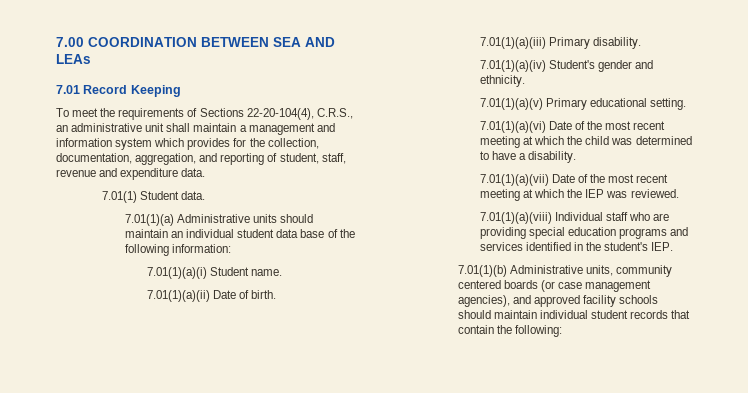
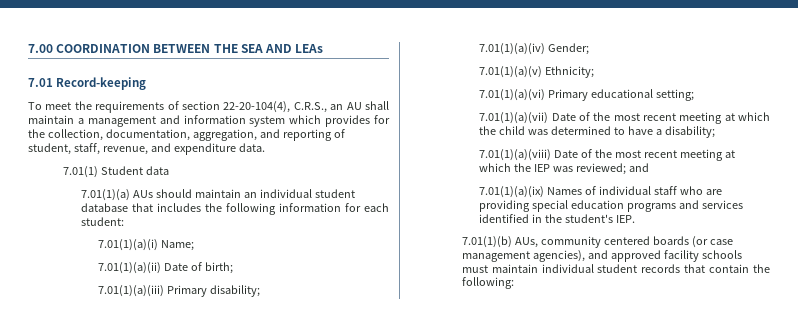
(269, 42) none -> [213,44,238,53] THE
[83,85,181,97] Record Keeping -> [56,77,147,90] Record-keeping
[199,108,244,117] Sections -> [182,101,220,110] section
[71,123,165,132] administrative unit -> [346,102,362,110] AU
[56,169,96,177] revenue -> [102,146,148,155] revenue,
[181,191,206,200] data. -> [146,166,170,175] data
[176,214,278,223] Administrative units -> [132,190,153,198] AUs
[276,229,355,238] [124,244,231,256] data base of the following information: -> [80,203,390,215] [80,217,124,226] database that includes the following information for each student:
[210,267,283,276] Student name. -> [161,240,195,251] Name;
[251,290,277,299] birth. -> [205,262,234,274] birth;
[593,37,642,49] disability. -> [210,285,261,297] disability;
[549,60,654,72] [479,75,525,87] [479,98,687,110] [479,121,546,133] Student's gender and ethnicity. // 7.01(1)(a)(v) Primary educational setting. // 7.01(1)(a)(vi) -> [548,43,590,55] [479,66,595,78] [479,89,695,101] [479,112,549,124] Gender; // 7.01(1)(a)(v) Ethnicity; // 7.01(1)(a)(vi) Primary educational setting; // 7.01(1)(a)(vii)
[528,151,577,163] [479,174,549,186] disability. // 7.01(1)(a)(vii) -> [665,126,716,138] [479,149,552,161] disability; // 7.01(1)(a)(viii)
[630,189,679,198] [479,212,604,224] reviewed. // 7.01(1)(a)(viii) Individual -> [576,163,650,175] [479,186,652,198] reviewed; and // 7.01(1)(a)(ix) Names of individual
[509,265,614,276] Administrative units, -> [514,237,538,248] AUs,
[457,310,491,319] should -> [461,265,488,273] must

